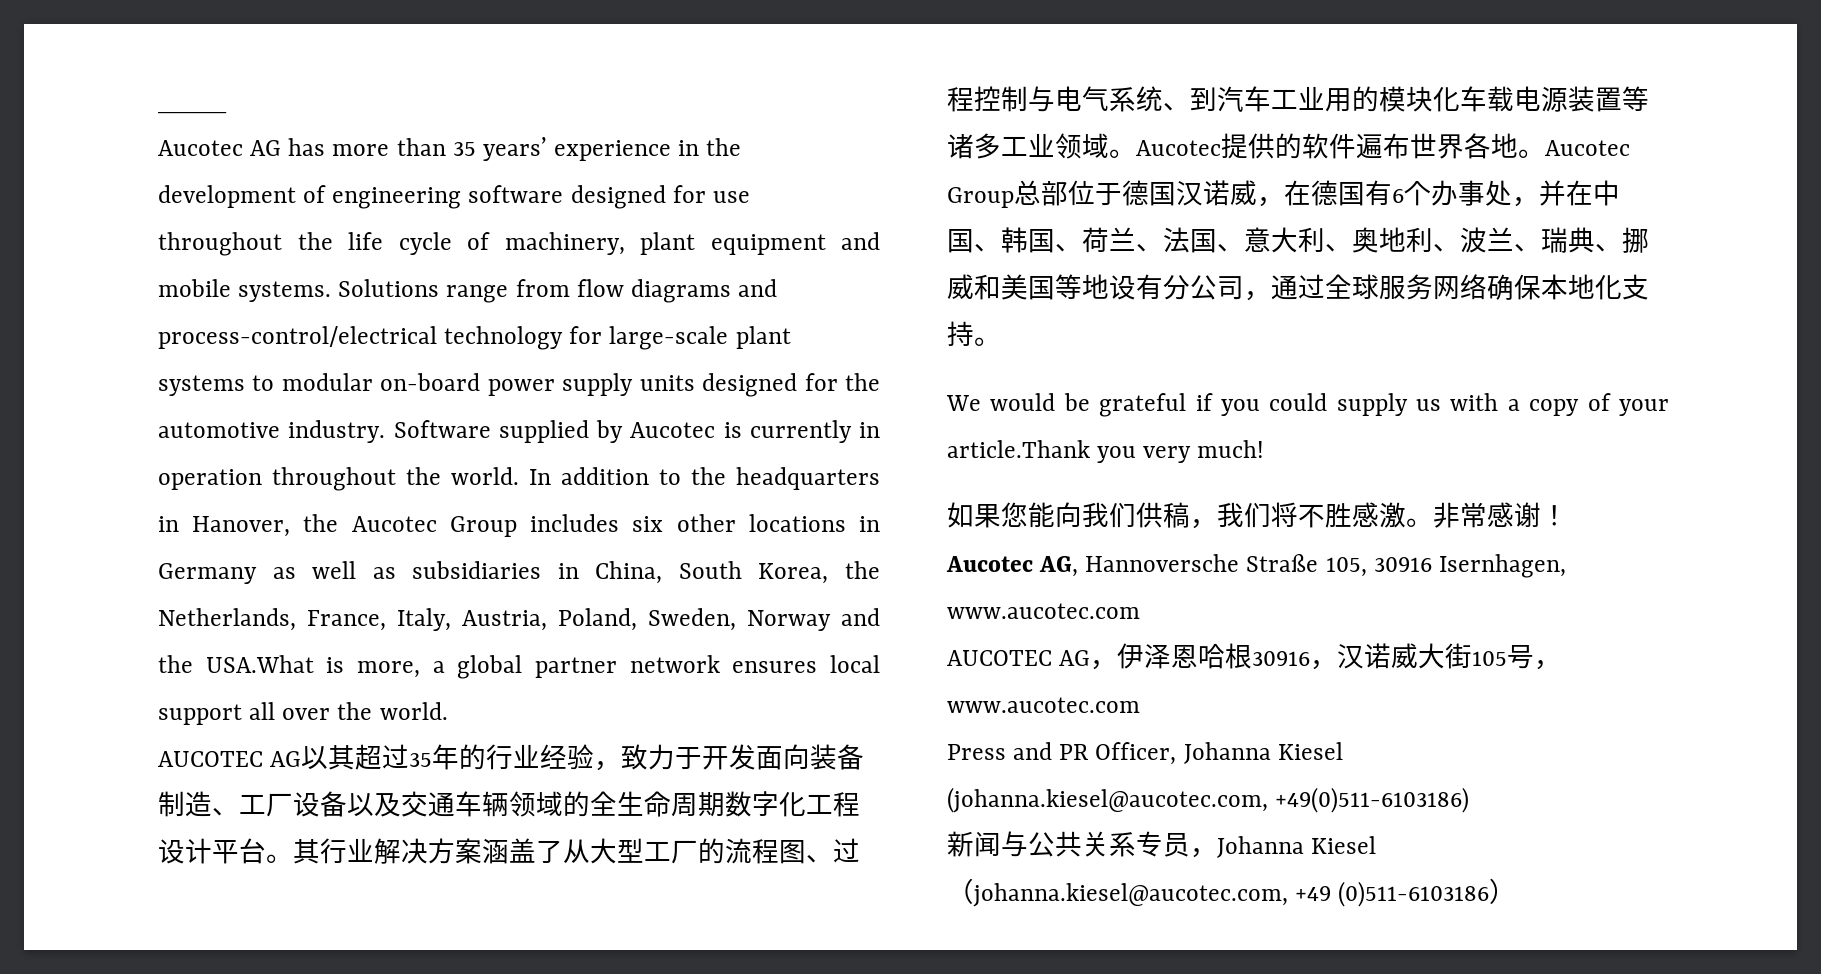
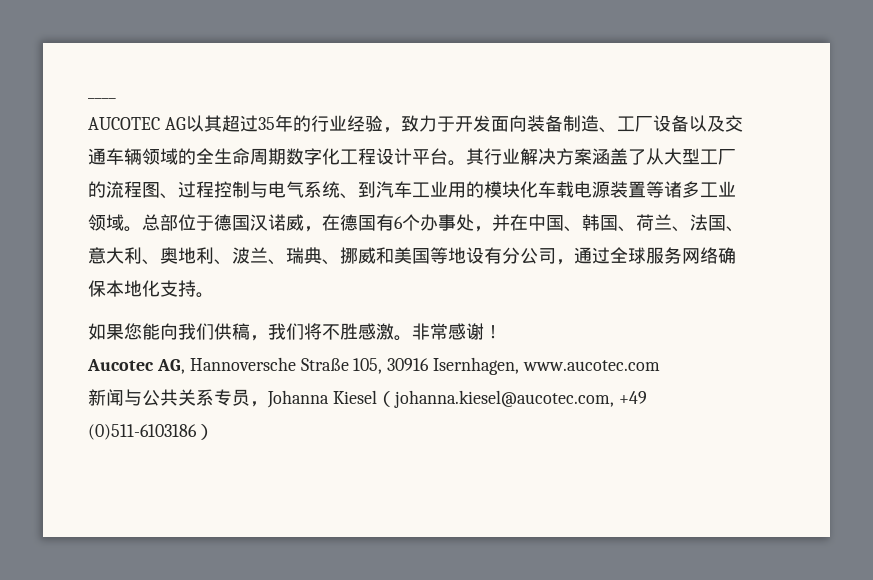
[158,137,742,161] [158,185,750,209] [158,232,880,256] [158,279,778,303] [158,326,791,350] [158,373,881,397] [158,420,880,443] [158,467,880,491] [158,514,880,537] [158,561,880,584] [158,608,880,631] [158,655,880,679] [158,702,448,725] // Aucotec AG has more than 35 years’ experience in the development of engineering software designed for use throughout the life cycle of machinery, plant equipment and mobile systems. Solutions range from flow diagrams and process-control/electrical technology for large-scale plant systems to modular on-board power supply units designed for the automotive industry. Software supplied by Aucotec is currently in operation throughout the world. In addition to the headquarters in Hanover, the Aucotec Group includes six other locations in Germany as well as subsidiaries in China, South Korea, the Netherlands, France, Italy, Austria, Poland, Sweden, Norway and the USA.What is more, a global partner network ensures local support all over the world. -> (116, 98) none
[1136,133,1630,159] [947,187,1014,208] Aucotec提供的软件遍布世界各地。Aucotec Group -> (142, 229) none
[946,393,1669,417] [947,440,1265,463] // We would be grateful if you could supply us with a copy of your article.Thank you very much! -> (214, 295) none
[947,643,1562,670] [947,697,1140,713] [947,742,1343,765] [947,787,1470,813] // AUCOTEC AG，伊泽恩哈根30916，汉诺威大街105号，www.aucotec.com // Press and PR Officer, Johanna Kiesel (johanna.kiesel@aucotec.com, +49(0)511-6103186) -> (661, 365) none

